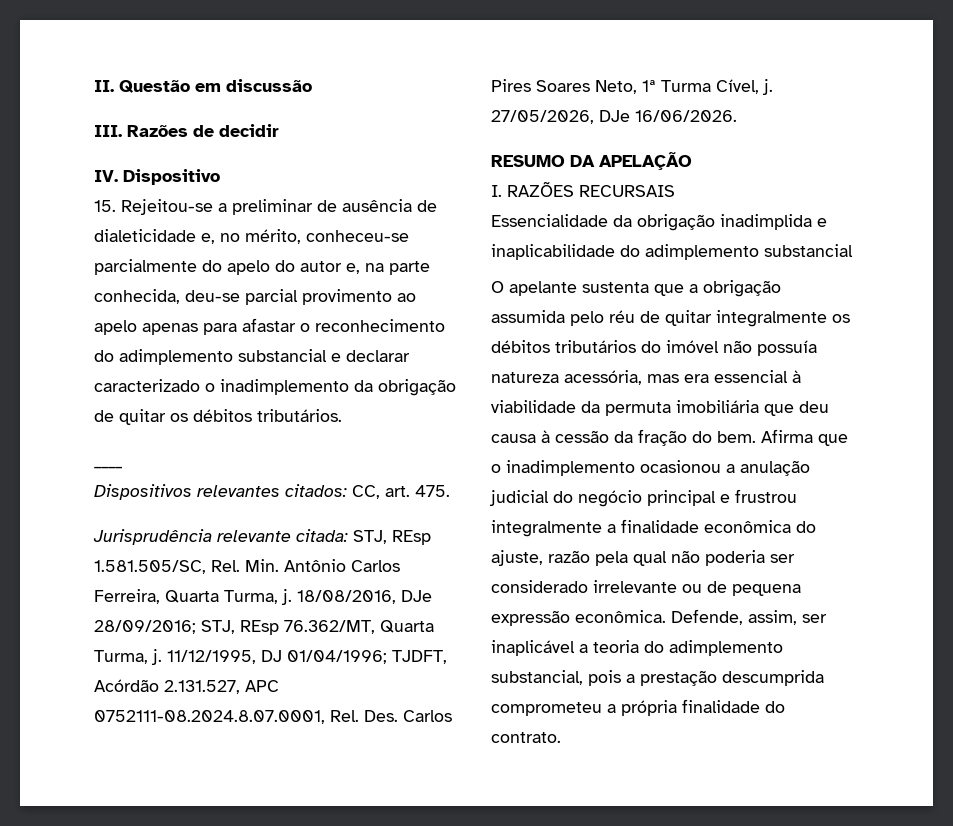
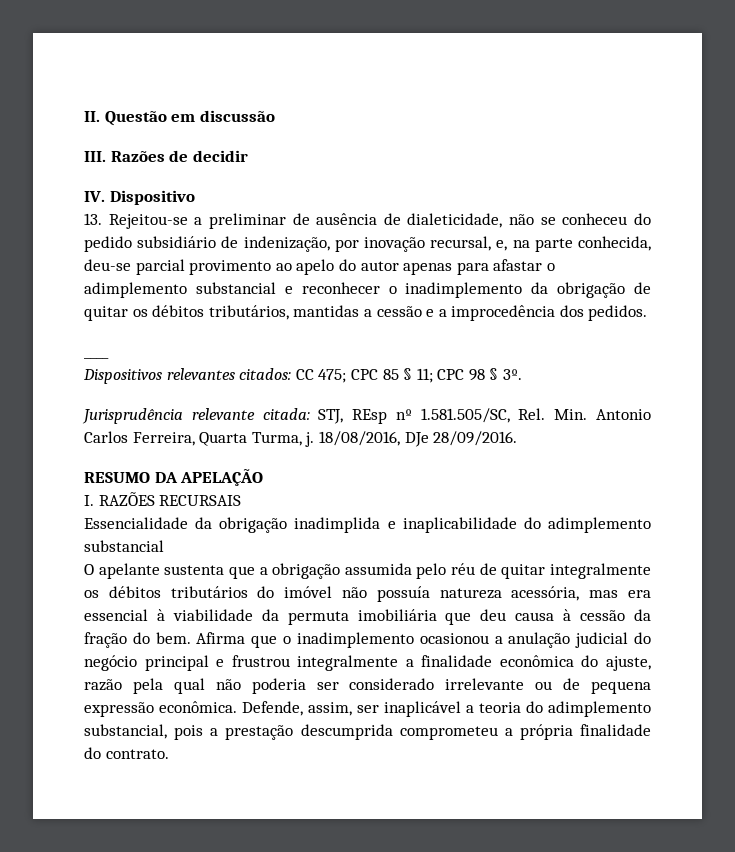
[94,200,116,212] 15. -> [84,213,102,225] 13.
[94,229,409,244] [94,259,342,275] dialeticidade e, no mérito, conheceu-se parcialmente do apelo do autor -> [407,213,651,228] [84,236,492,252] dialeticidade, não se conheceu do pedido subsidiário de indenização, por inovação recursal,
(137, 327) none -> [338,259,399,271] do autor
[315,319,445,332] [94,350,114,362] reconhecimento do -> (555, 267) none
[346,350,410,362] [94,379,200,392] declarar caracterizado -> [301,282,380,294] reconhecer
[257,409,342,422] [94,466,122,469] [94,484,450,500] tributários. // ____ // Dispositivos relevantes citados: CC, art. 475. -> [208,305,648,321] [84,357,109,359] [83,368,523,384] tributários, mantidas a cessão e a improcedência dos pedidos. // ____ // Dispositivos relevantes citados: CC 475; CPC 85 § 11; CPC 98 § 3º.
(431, 537) none -> [395,409,412,420] nº
[284,559,346,572] Antônio -> [596,409,651,420] Antonio
[94,620,434,635] [94,649,447,665] [94,679,279,694] [94,710,452,724] [491,79,773,95] [491,110,737,124] 28/09/2016; STJ, REsp 76.362/MT, Quarta Turma, j. 11/12/1995, DJ 01/04/1996; TJDFT, Acórdão 2.131.527, APC 0752111-08.2024.8.07.0001, Rel. Des. Carlos Pires Soares Neto, 1ª Turma Cível, j. 27/05/2026, DJe 16/06/2026. -> [433,431,518,446] 28/09/2016.

